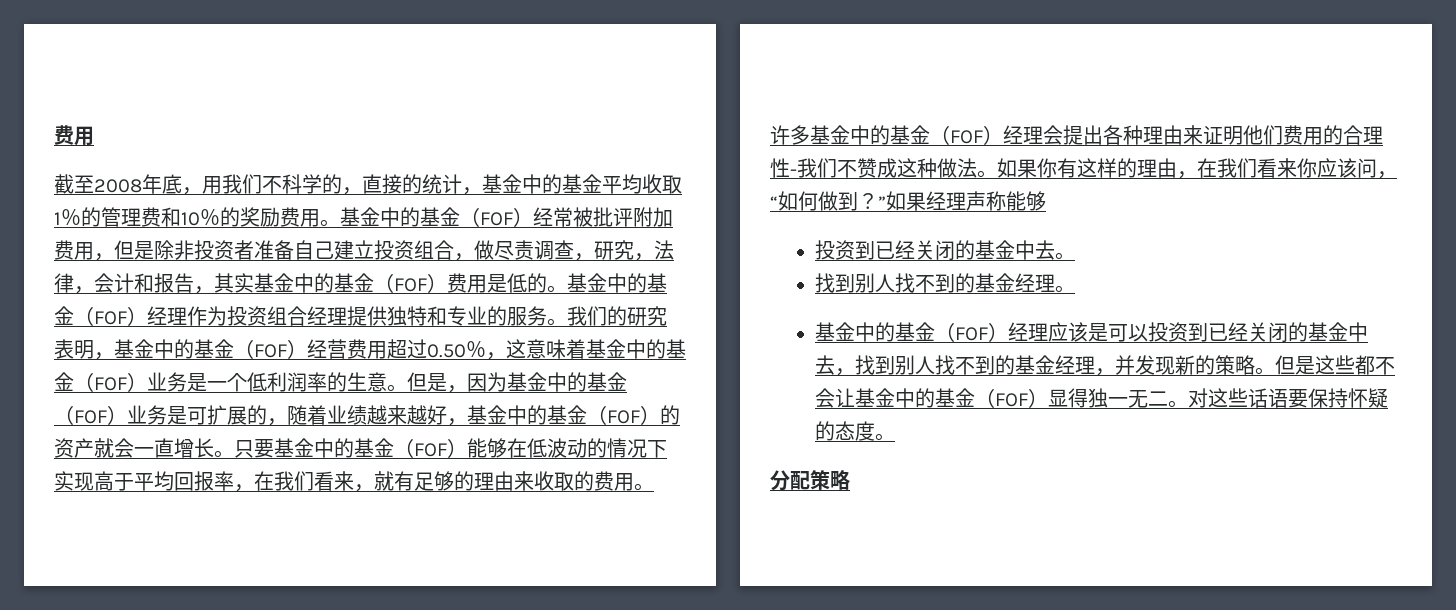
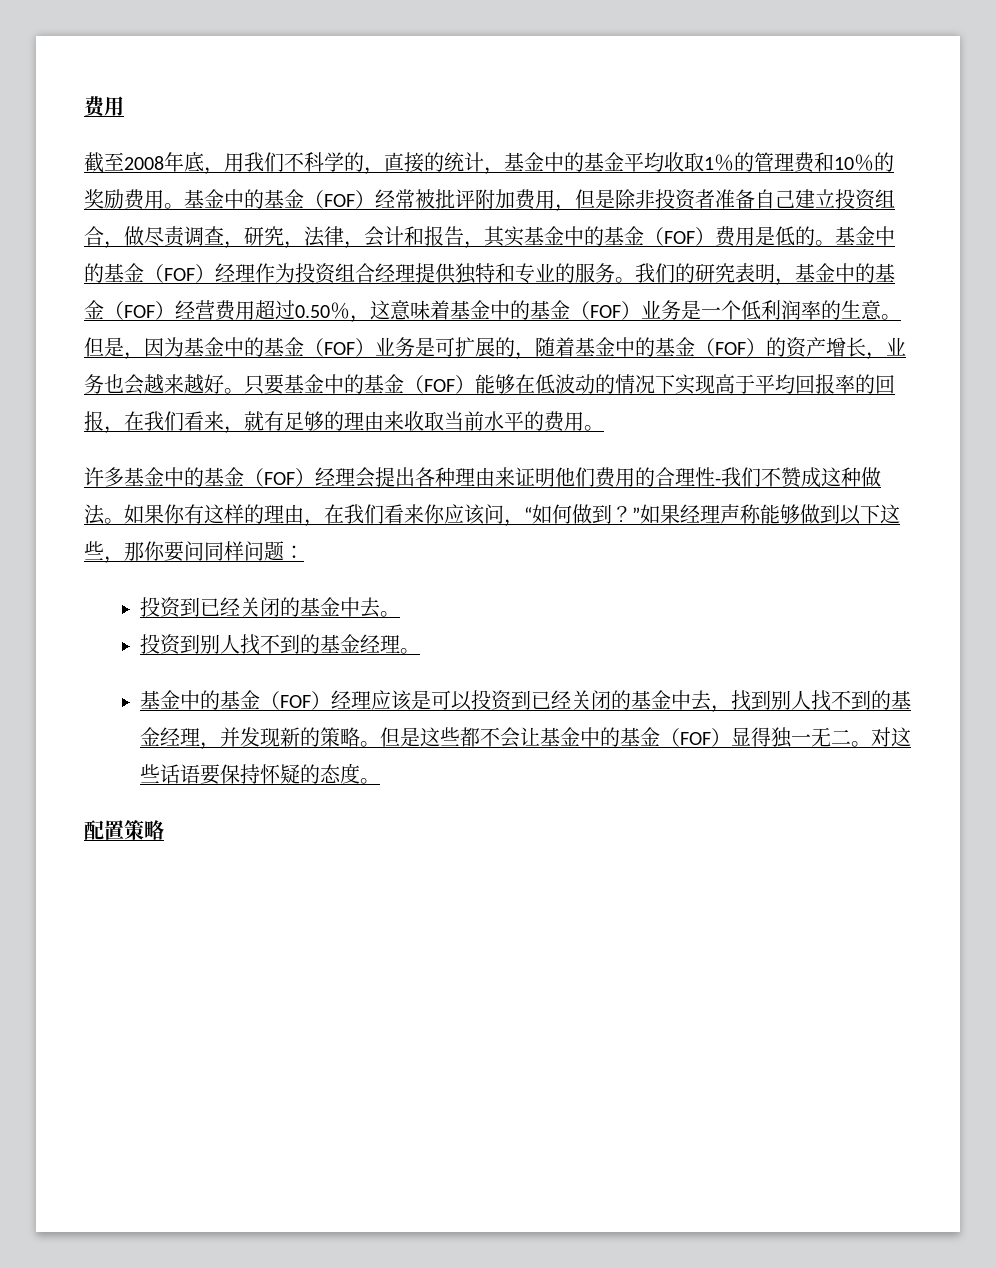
[327,405,467,426] 业绩越来越好， -> (575, 347) none
[94,438,214,458] 就会一直增长 -> [826,337,906,360] [84,374,224,395] 增长，业务也会越来越好
(234, 481) none -> [855,374,895,394] [84,411,104,431] 的回报
(574, 481) none -> [444,411,524,431] 当前水平
(1046, 201) none -> [800,504,900,525] [84,541,304,564] 做到以下这些，那你要问同样问题：
[815,273,836,293] 找 -> [140,634,182,655] 投资
[770,470,810,491] 分配 -> [84,820,124,840] 配置

